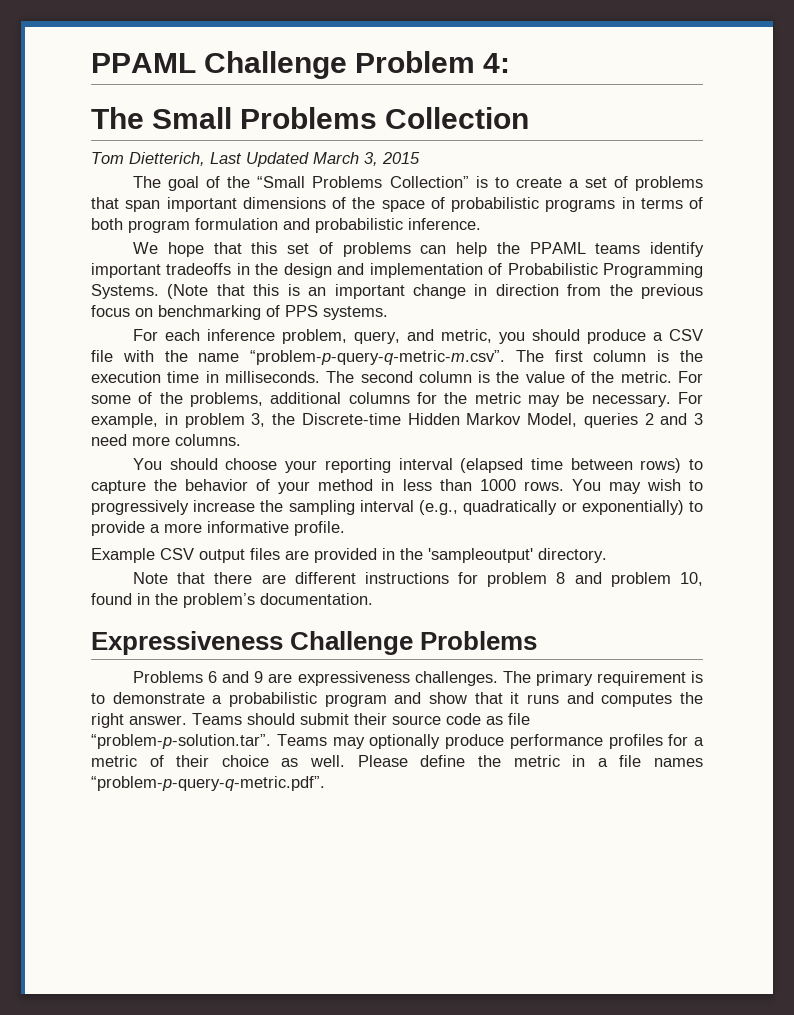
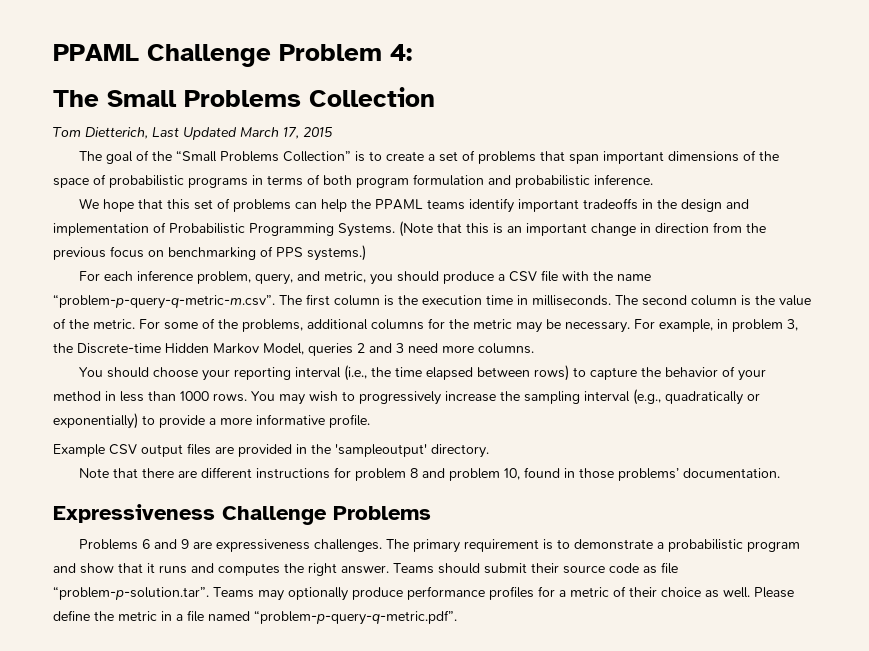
[364,152,378,166] 3, -> [283,127,299,139] 17,
[323,306,388,320] systems. -> [307,245,366,261] systems.)
[460,458,563,473] (elapsed time -> [343,365,473,381] (i.e., the time elapsed
[155,593,255,608] the problem’s -> [578,468,679,481] those problems’
[654,758,704,767] names -> [208,611,250,621] named

